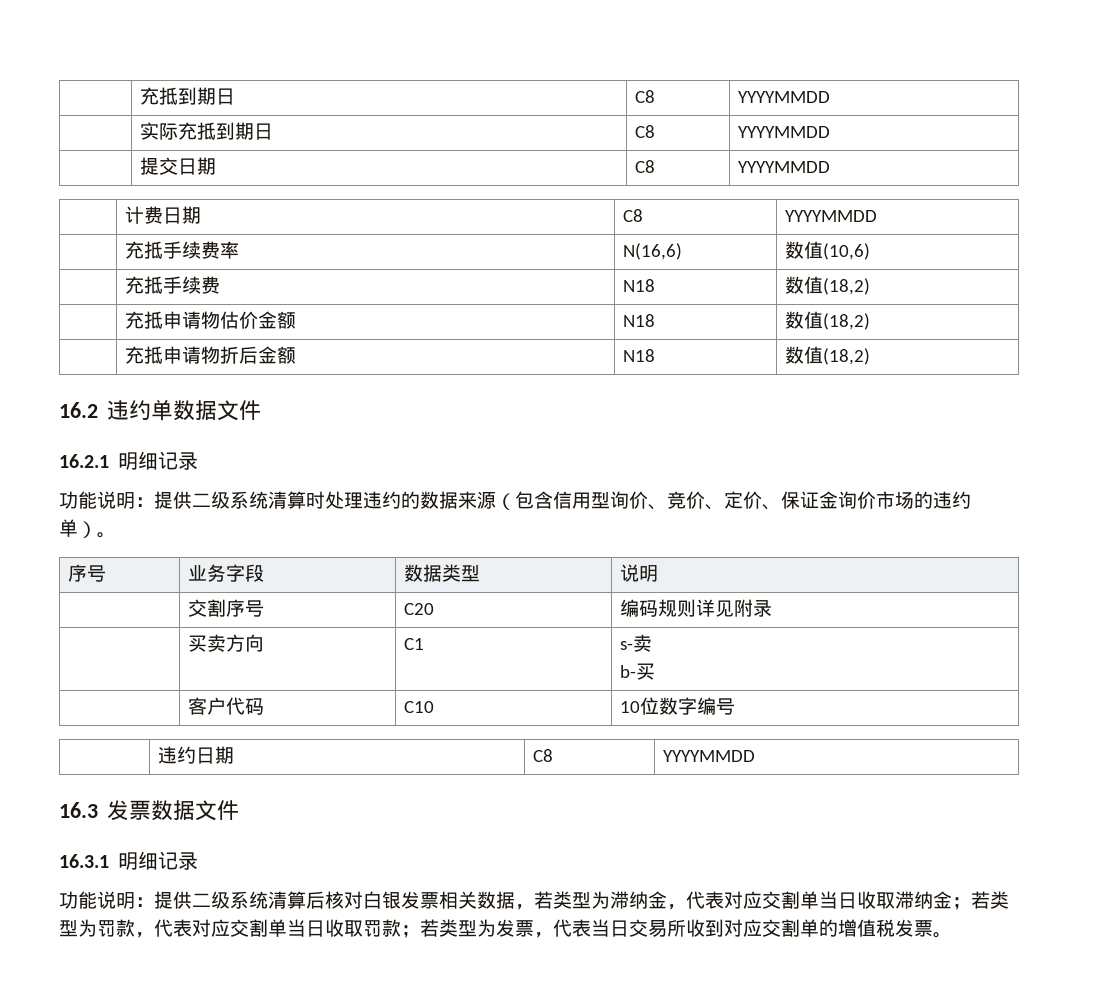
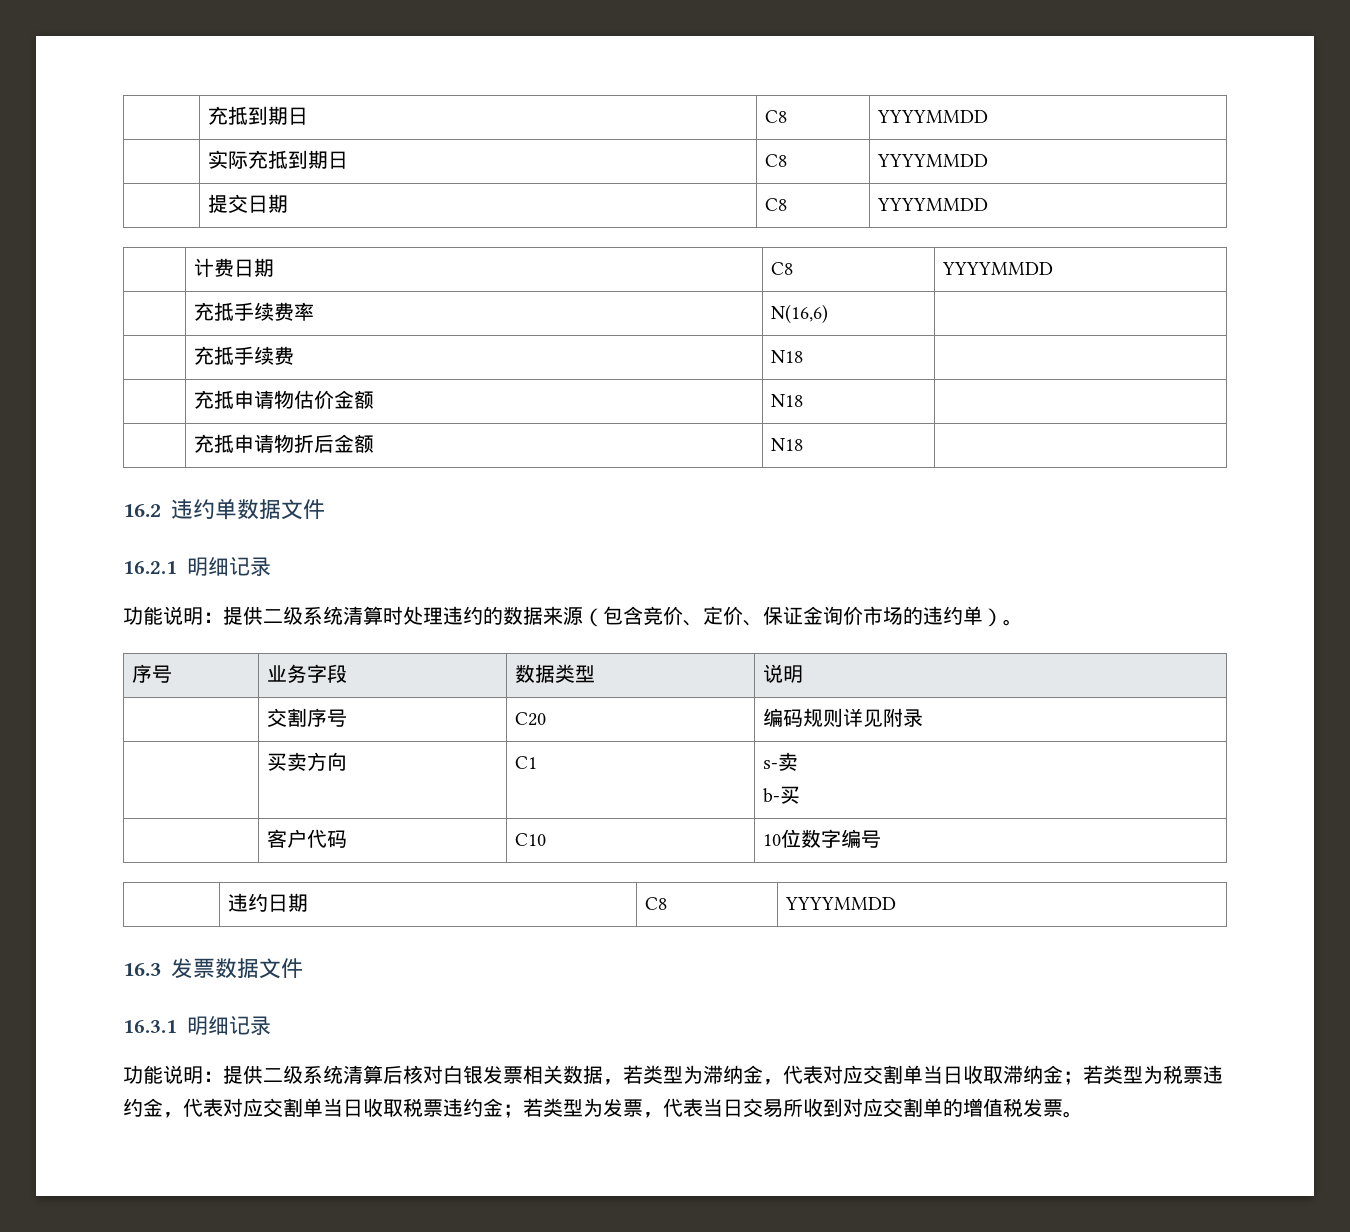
[785,241,871,260] 数值(10,6) -> (828, 314) none
[785,276,871,295] 数值(18,2) -> (803, 356) none
[785,311,871,330] 数值(18,2) -> (803, 400) none
[785,346,871,365] 数值(18,2) -> (803, 444) none
[553,491,667,510] 信用型询价、 -> (643, 615) none
[97,919,401,938] 罚款，代表对应交割单当日收取罚款 -> [1163,1065,1223,1084] [123,1098,503,1118] 税票违约金，代表对应交割单当日收取税票违约金

